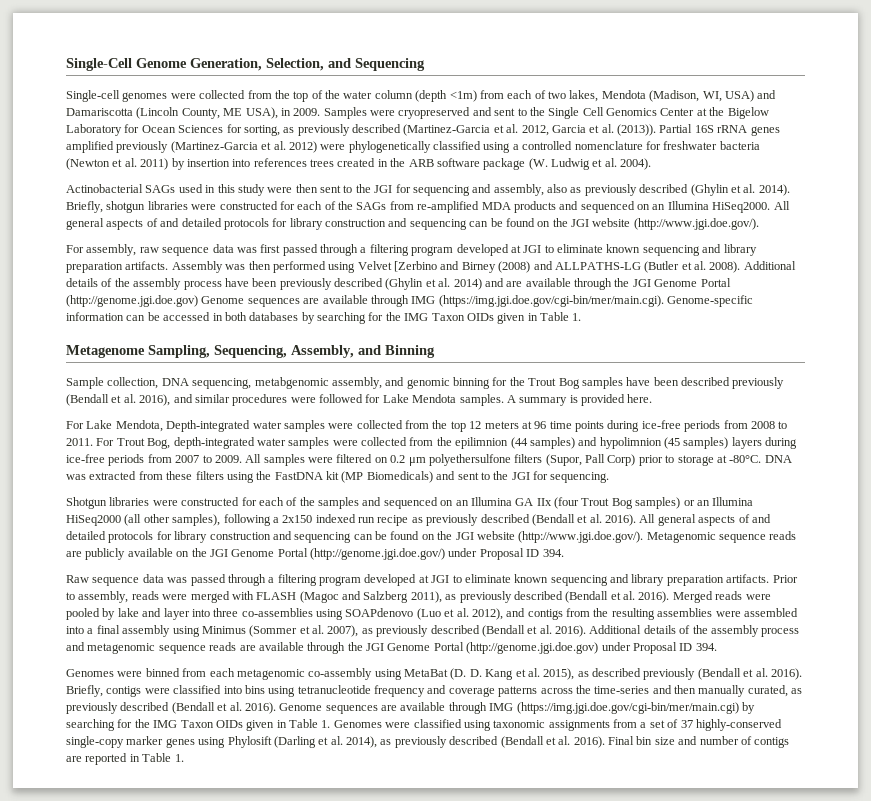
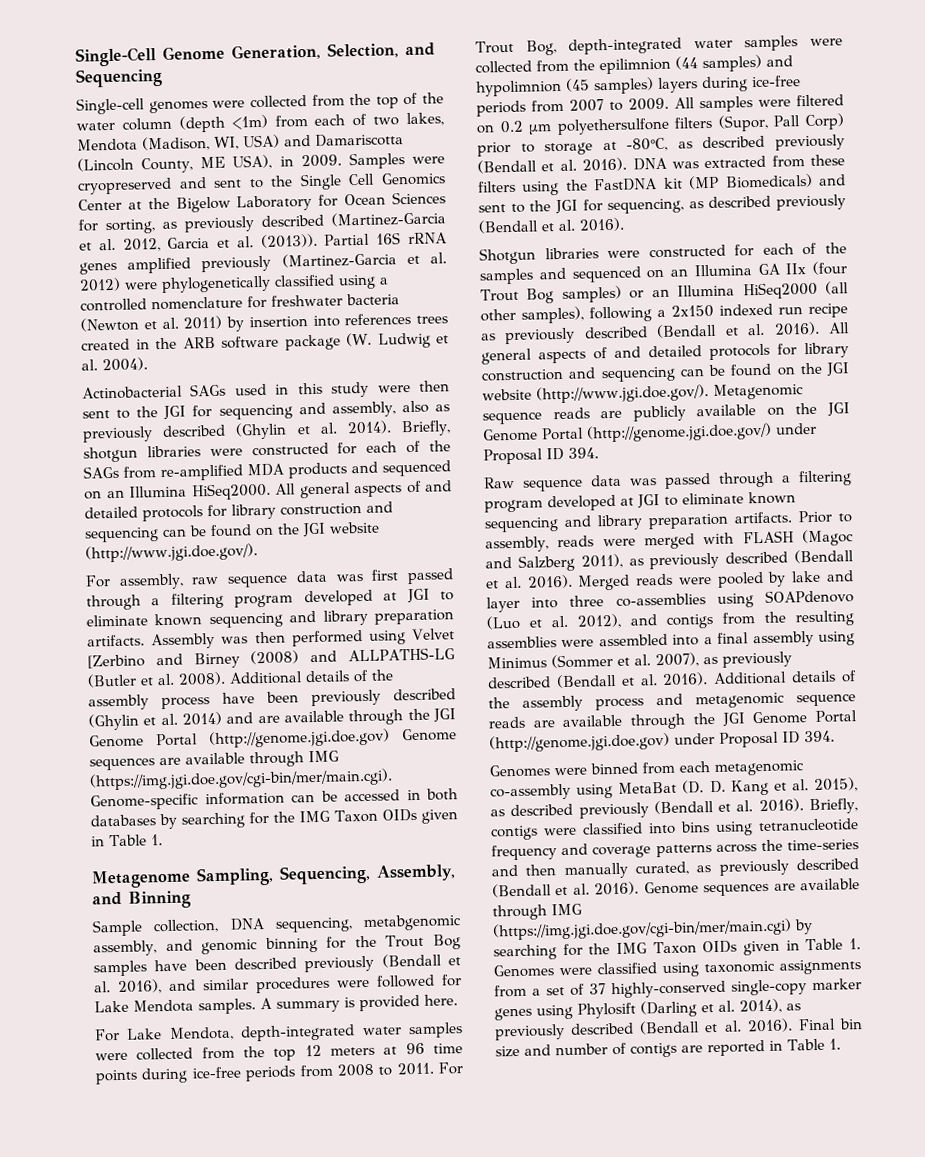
[166,420,251,432] Depth-integrated -> [240,1024,356,1042] depth-integrated
[729,455,762,463] -80°C. -> [626,134,845,152] [477,157,628,174] -80°C, as described previously (Bendall et al. 2016).
[550,472,610,483] sequencing. -> [607,194,846,215] [478,217,625,234] sequencing, as described previously (Bendall et al. 2016).

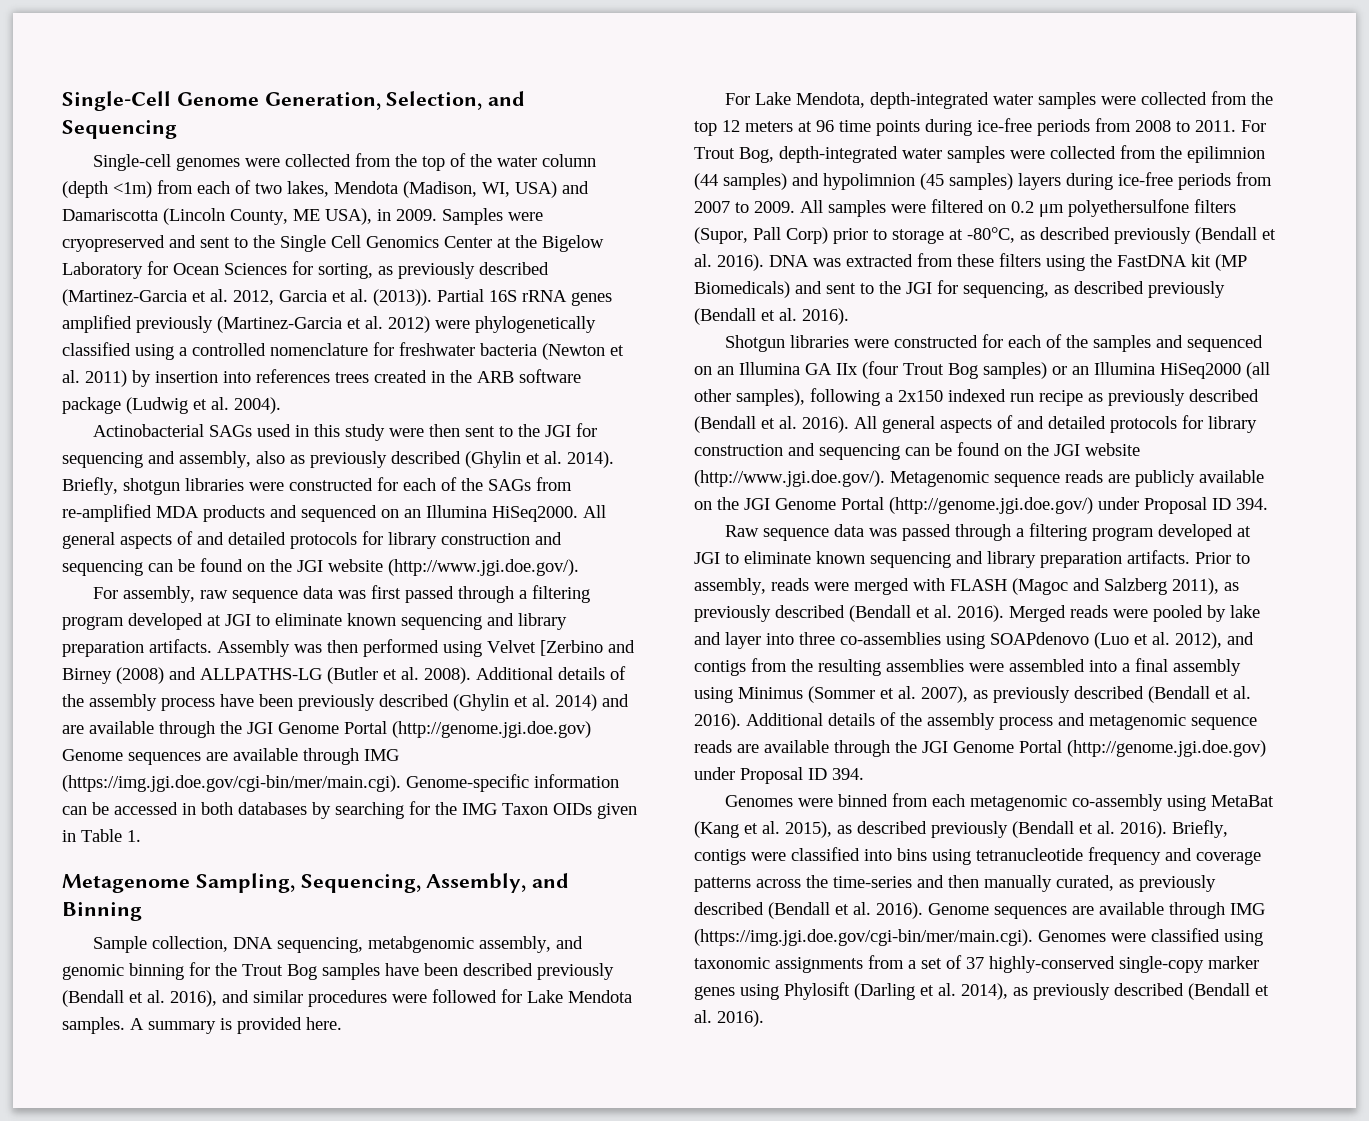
[346,332,431,349] (W. Ludwig -> [126,397,188,414] (Ludwig
[682,779,769,796] (D. D. Kang -> [694,821,739,838] (Kang
[492,918,813,941] [493,938,861,961] (https://img.jgi.doe.gov/cgi-bin/mer/main.cgi) by searching for the IMG Taxon OIDs given in Table 1. -> [694,929,1033,946] (https://img.jgi.doe.gov/cgi-bin/mer/main.cgi).
[797,1018,863,1031] [495,1038,841,1058] Final bin size and number of contigs are reported in Table 1. -> (764, 1018) none

